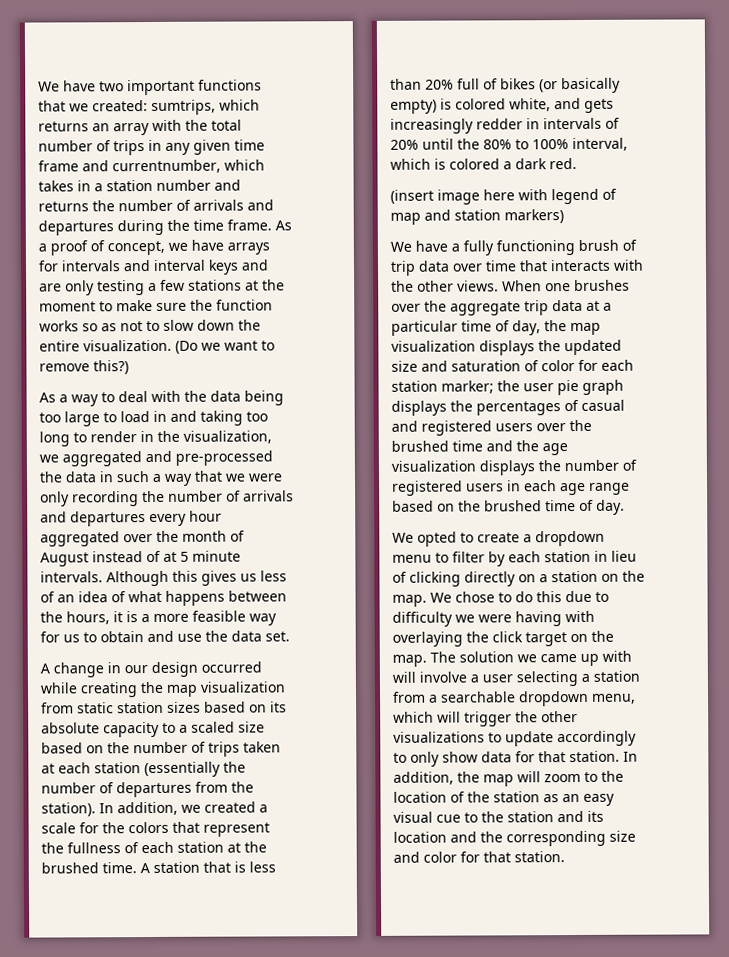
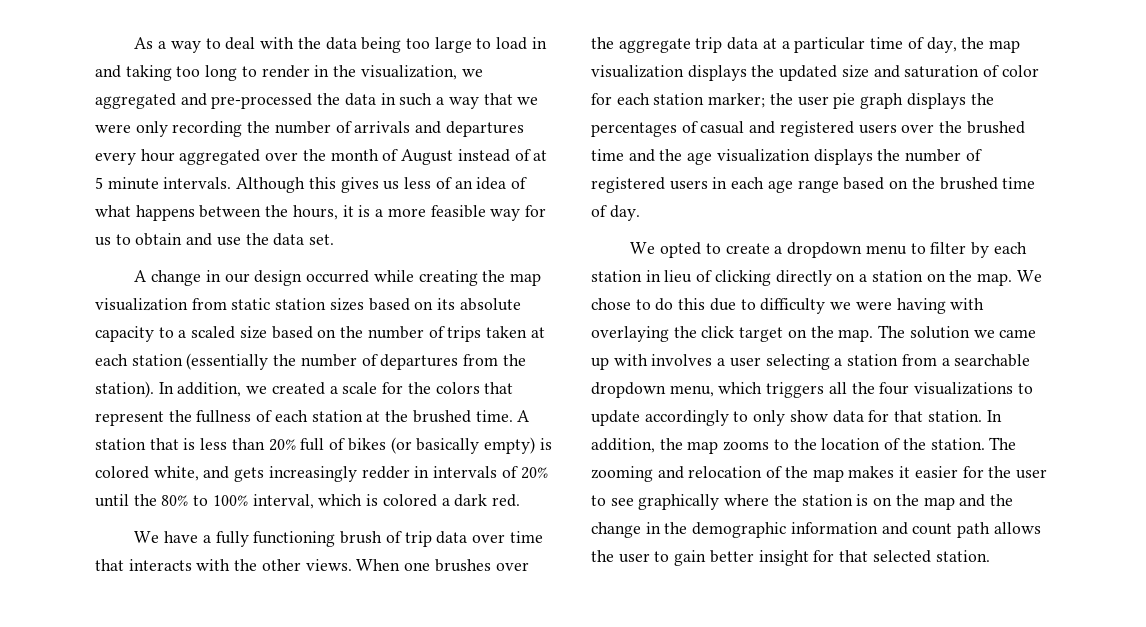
[38,79,262,96] [38,99,260,116] [38,119,242,136] [38,139,265,156] [38,159,265,174] [38,179,241,192] [38,199,274,212] [38,219,292,236] [38,239,270,256] [38,259,269,275] [39,279,285,296] [39,299,273,312] [39,319,261,332] [39,339,275,354] [39,360,129,375] We have two important functions that we created: sumtrips, which returns an array with the total number of trips in any given time frame and currentnumber, which takes in a station number and returns the number of arrivals and departures during the time frame. As a proof of concept, we have arrays for intervals and interval keys and are only testing a few stations at the moment to make sure the function works so as not to slow down the entire visualization. (Do we want to remove this?) // -> (134, 43) none
[390,188,617,205] [390,209,564,225] // (insert image here with legend of map and station markers) -> (520, 500) none
[392,671,467,683] will involve -> [651,354,713,366] involves
[437,711,578,727] will trigger the other -> [766,382,910,398] triggers all the four
[517,771,581,783] will zoom -> [723,441,770,451] zooms
[493,791,615,806] [393,810,604,823] [393,830,636,847] [393,851,511,863] station as an easy visual cue to the station and its location and the corresponding size and color for that -> [930,437,1017,450] [591,466,1047,482] [591,494,1013,510] [591,522,1041,538] [591,550,931,566] station. The zooming and relocation of the map makes it easier for the user to see graphically where the station is on the map and the change in the demographic information and count path allows the user to gain better insight for that selected

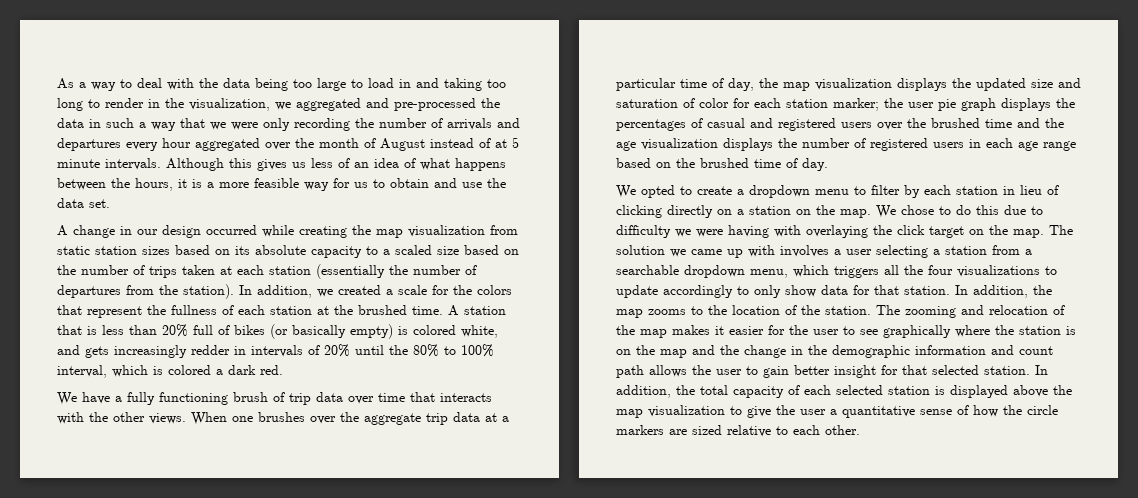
(990, 556) none -> [1035,365,1048,375] [616,385,1072,398] [616,405,1058,418] [616,425,860,437] In addition, the total capacity of each selected station is displayed above the map visualization to give the user a quantitative sense of how the circle markers are sized relative to each other.

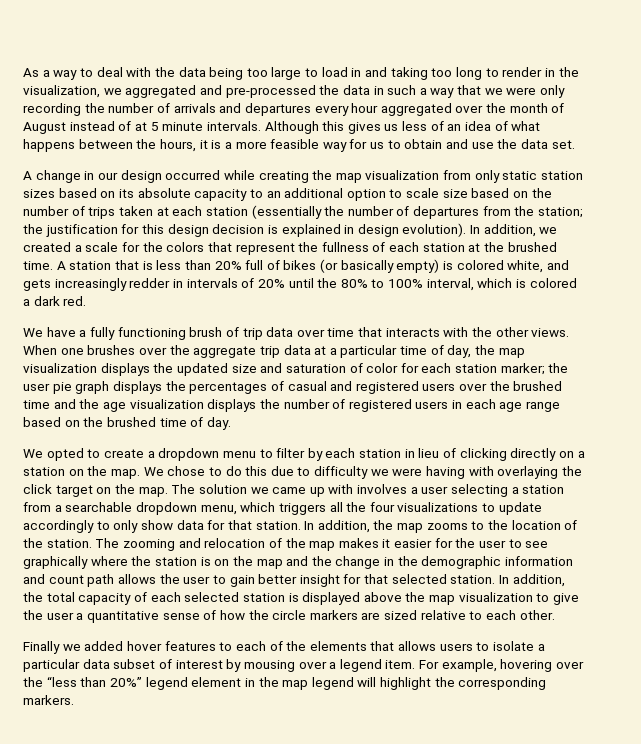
(518, 230) none -> [474,170,500,183] only
[383,245,432,255] a scaled -> [266,188,440,201] an additional option to scale
[183,284,234,299] station). -> [538,207,584,218] [23,223,467,237] station; the justification for this design decision is explained in design evolution).
(860, 430) none -> [23,641,545,654] [23,659,585,672] [23,676,547,690] [23,695,74,705] // Finally we added hover features to each of the elements that allows users to isolate a particular data subset of interest by mousing over a legend item. For example, hovering over the “less than 20%” legend element in the map legend will highlight the corresponding markers.

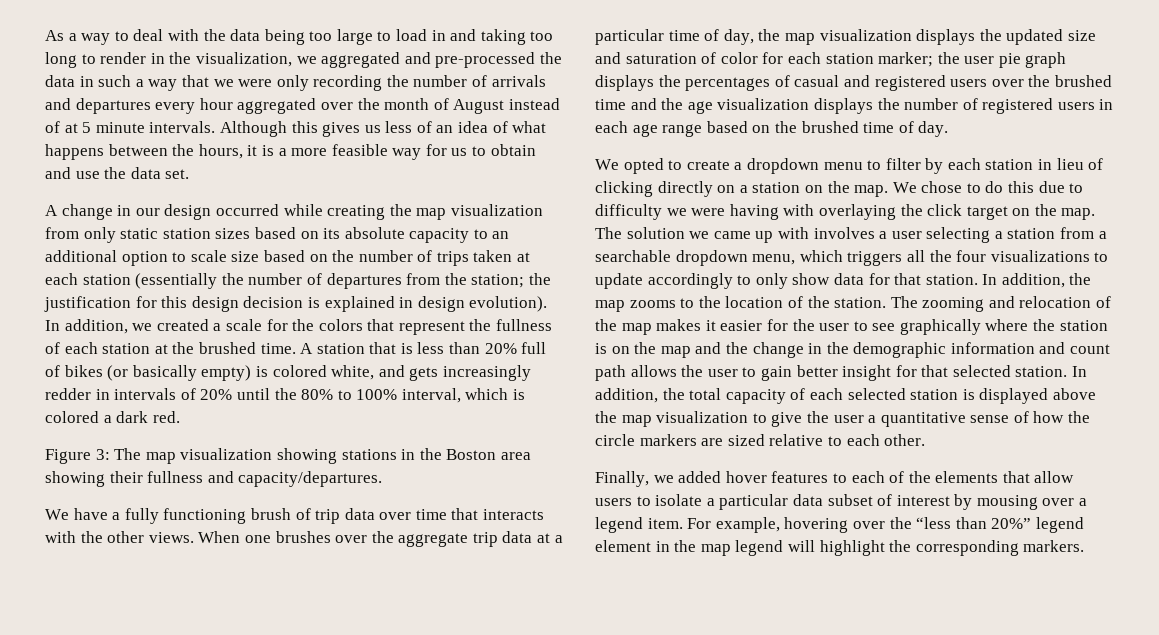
(87, 301) none -> [45,448,531,464] [45,471,383,487] // Figure 3: The map visualization showing stations in the Boston area showing their fullness and capacity/departures.
[23,641,60,654] Finally -> [595,471,649,487] Finally,
[398,641,437,651] allows -> [1034,471,1075,483] allow

